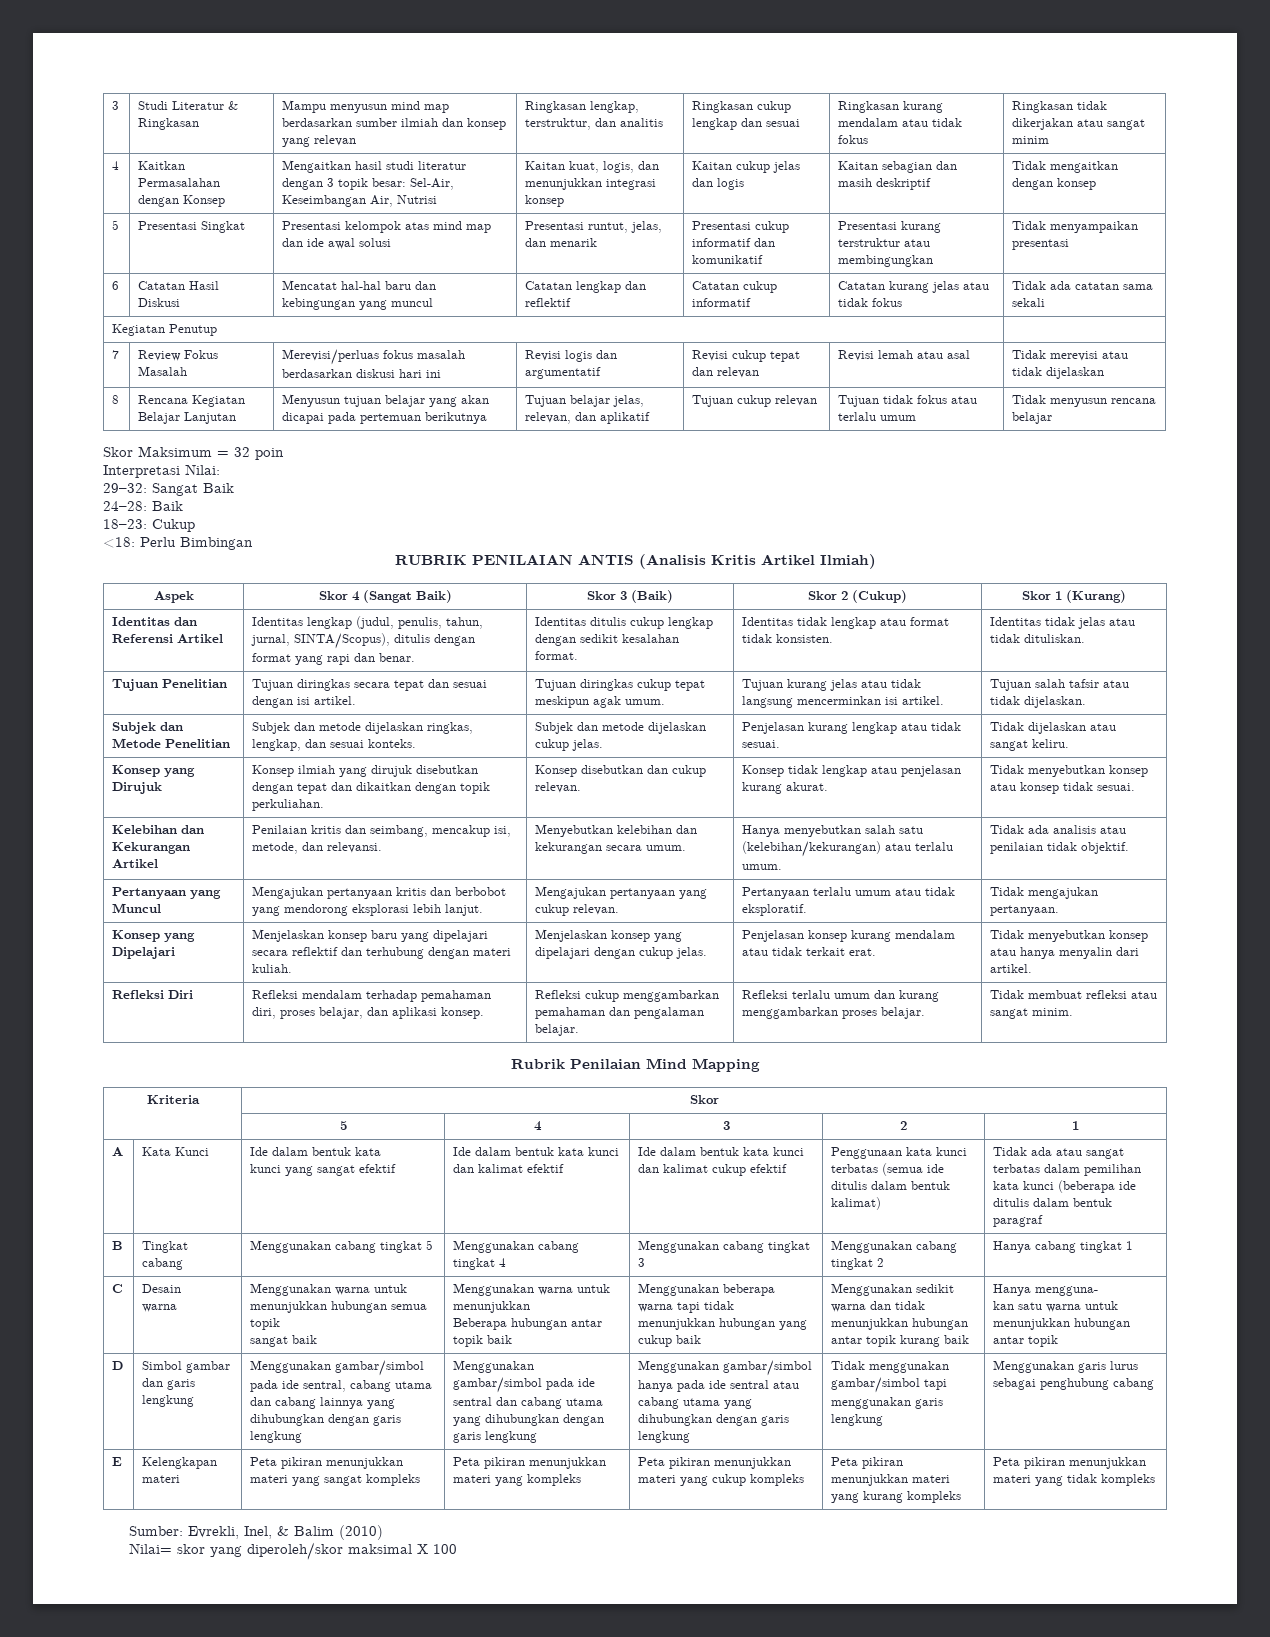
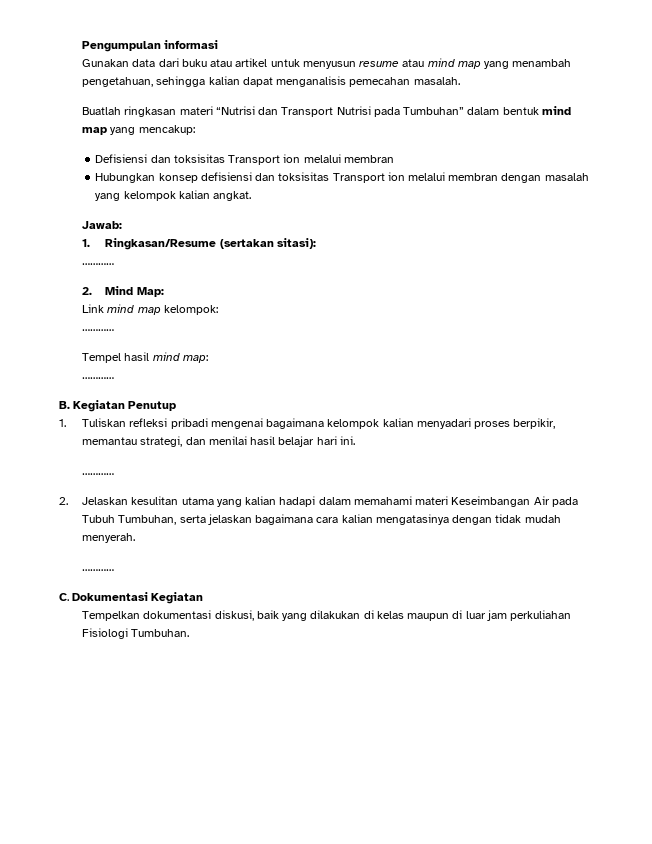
[112,101,120,110] [138,101,239,110] [138,118,200,130] [282,100,450,113] [282,118,507,130] [282,135,357,147] [525,101,640,113] [525,118,664,130] [692,101,792,113] [692,118,801,130] [838,101,944,113] [838,118,963,127] [838,135,869,144] [1012,101,1108,113] [1012,118,1146,130] [1012,136,1050,144] [112,161,120,170] [138,161,186,170] [138,178,221,187] [138,195,226,207] [282,160,467,173] [282,178,455,190] [282,195,438,207] [525,161,660,173] [525,178,657,190] [525,195,565,207] [692,161,801,173] [692,178,745,190] [838,161,958,173] [838,178,932,190] [1012,161,1119,173] [1012,178,1097,190] [112,220,120,230] [138,221,246,233] [282,221,492,233] [282,238,392,249] [525,221,663,233] [525,238,598,247] [692,221,790,233] [692,238,776,247] [692,255,764,264] [838,221,942,233] [838,238,931,247] [838,255,934,267] [1012,221,1139,233] [1012,239,1070,250] [112,281,120,290] [138,281,220,290] [138,298,181,307] [282,280,437,290] [282,298,434,310] [525,281,647,293] [525,298,572,307] [692,281,778,293] [692,298,752,307] [838,281,990,293] [838,298,903,307] [1012,281,1154,290] [1012,298,1046,307] [112,324,218,336] [112,350,120,359] [138,350,219,361] [138,366,188,376] [282,349,466,365] [282,369,442,378] [525,350,618,362] [525,367,602,379] [692,350,801,362] [692,367,760,378] [838,350,971,361] [1012,350,1129,361] [1012,367,1105,379] [112,395,120,404] [138,395,246,407] [138,412,237,424] [282,394,490,407] [282,412,488,424] [525,395,645,407] [525,412,651,424] [692,395,818,407] [838,395,978,407] [838,412,917,421] [1012,395,1157,407] [1012,412,1053,424] [103,446,284,460] [103,464,220,478] [103,483,234,496] [103,501,183,511] [103,519,195,532] [103,537,253,550] [394,554,876,569] [153,591,194,603] [318,590,452,603] [587,590,673,603] [808,590,907,603] [1022,590,1126,603] [112,617,198,626] [112,634,224,643] [252,616,484,629] [251,633,476,649] [252,653,416,665] [535,617,714,629] [535,634,680,646] [535,651,579,660] [742,617,950,629] [742,634,834,643] [990,617,1136,629] [990,634,1086,643] [112,679,228,691] [252,679,488,691] [252,696,357,708] [535,679,706,691] [535,696,666,708] [742,679,922,691] [742,696,945,708] [990,679,1130,691] [990,696,1087,708] [112,722,184,734] [112,738,231,748] [252,722,474,734] [252,739,417,751] [535,722,707,734] [535,739,604,751] [742,722,962,734] [742,740,781,748] [990,722,1117,734] [990,739,1070,751] [112,765,196,777] [112,782,163,794] [252,765,479,777] [252,782,491,794] [252,799,325,811] [535,765,707,777] [535,782,582,793] [742,765,962,777] [742,782,829,794] [990,765,1149,777] [990,782,1136,794] [112,825,205,834] [112,842,191,854] [112,859,159,868] [252,825,512,837] [252,842,383,854] [535,824,698,837] [535,842,687,854] [742,825,924,837] [742,841,954,857] [742,864,783,870] [990,825,1127,834] [990,842,1130,854] [112,887,222,899] [112,903,162,913] [252,886,507,899] [252,904,484,916] [535,886,708,899] [535,904,620,916] [742,887,956,899] [742,904,808,916] [990,887,1099,899] [990,905,1060,916] [112,930,196,942] [112,947,176,959] [252,929,489,942] [252,947,512,959] [252,964,293,973] [535,929,683,942] [535,947,708,959] [742,930,956,942] [742,947,877,956] [990,930,1149,942] [990,947,1140,959] [990,964,1033,973] [112,990,194,999] [252,990,492,1002] [252,1007,485,1019] [535,990,720,1002] [535,1007,705,1019] [535,1024,580,1036] [742,990,940,1002] [742,1007,926,1019] [990,990,1158,999] [990,1008,1074,1019] [510,1058,760,1072] [146,1095,200,1104] [689,1095,719,1104] [339,1121,347,1130] [533,1121,542,1131] [722,1121,730,1130] [900,1121,907,1130] [1072,1121,1079,1130] [112,1147,124,1156] [142,1147,210,1156] [250,1147,382,1156] [250,1164,397,1176] [453,1147,620,1156] [453,1164,565,1173] [638,1147,805,1156] [638,1164,788,1176] [831,1147,968,1159] [831,1163,945,1176] [831,1181,951,1190] [831,1197,882,1210] [993,1147,1125,1159] [993,1164,1142,1176] [993,1180,1137,1193] [993,1198,1113,1207] [993,1215,1044,1227] [112,1241,124,1250] [142,1241,189,1253] [142,1258,184,1270] [250,1240,434,1253] [453,1240,580,1253] [453,1258,507,1270] [638,1240,811,1253] [638,1258,646,1267] [831,1240,958,1253] [831,1258,885,1270] [993,1241,1134,1253] [112,1284,124,1293] [142,1284,182,1293] [142,1304,178,1312] [250,1283,408,1296] [250,1301,428,1313] [250,1318,281,1330] [250,1335,318,1347] [453,1283,611,1296] [453,1301,531,1313] [453,1318,603,1330] [453,1335,513,1347] [638,1283,776,1296] [638,1301,735,1313] [638,1318,808,1330] [638,1335,702,1347] [831,1283,955,1296] [831,1301,926,1312] [831,1318,969,1330] [831,1335,970,1347] [993,1284,1099,1296] [993,1301,1119,1312] [993,1318,1131,1330] [993,1335,1059,1347] [112,1361,124,1370] [142,1361,231,1373] [142,1378,196,1390] [142,1395,195,1407] [250,1360,425,1376] [250,1380,433,1392] [250,1397,396,1409] [250,1414,402,1426] [250,1431,303,1443] [453,1360,535,1373] [453,1377,596,1393] [453,1397,604,1409] [453,1414,605,1426] [453,1431,538,1443] [638,1360,813,1376] [638,1380,800,1392] [638,1397,753,1409] [638,1414,790,1426] [638,1431,691,1443] [831,1361,950,1373] [831,1377,948,1393] [831,1397,944,1409] [831,1414,884,1426] [993,1360,1139,1373] [993,1378,1155,1390] [112,1457,123,1466] [142,1457,218,1469] [142,1475,181,1483] [250,1457,404,1469] [250,1474,421,1486] [453,1457,607,1469] [453,1474,582,1486] [638,1457,792,1469] [638,1474,805,1486] [831,1457,904,1469] [831,1474,951,1486] [831,1491,962,1503] [993,1457,1147,1469] [993,1474,1156,1486] [128,1525,383,1540] [128,1542,457,1560] 3 | Studi Literatur & Ringkasan | Mampu menyusun mind map berdasarkan sumber ilmiah dan konsep yang relevan | Ringkasan lengkap, terstruktur, dan analitis | Ringkasan cukup lengkap dan sesuai | Ringkasan kurang mendalam atau tidak fokus | Ringkasan tidak dikerjakan atau sangat minim // 4 | Kaitkan Permasalahan dengan Konsep | Mengaitkan hasil studi literatur dengan 3 topik besar: Sel-Air, Keseimbangan Air, Nutrisi | Kaitan kuat, logis, dan menunjukkan integrasi konsep | Kaitan cukup jelas dan logis | Kaitan sebagian dan masih deskriptif | Tidak mengaitkan dengan konsep // 5 | Presentasi Singkat | Presentasi kelompok atas mind map dan ide awal solusi | Presentasi runtut, jelas, dan menarik | Presentasi cukup informatif dan komunikatif | Presentasi kurang terstruktur atau membingungkan | Tidak menyampaikan presentasi // 6 | Catatan Hasil Diskusi | Mencatat hal-hal baru dan kebingungan yang muncul | Catatan lengkap dan reflektif | Catatan cukup informatif | Catatan kurang jelas atau tidak fokus | Tidak ada catatan sama sekali // Kegiatan Penutup | // 7 | Review Fokus Masalah | Merevisi/perluas fokus masalah berdasarkan diskusi hari ini | Revisi logis dan argumentatif | Revisi cukup tepat dan relevan | Revisi lemah atau asal | Tidak merevisi atau tidak dijelaskan // 8 | Rencana Kegiatan Belajar Lanjutan | Menyusun tujuan belajar yang akan dicapai pada pertemuan berikutnya | Tujuan belajar jelas, relevan, dan aplikatif | Tujuan cukup relevan | Tujuan tidak fokus atau terlalu umum | Tidak menyusun rencana belajar // Skor Maksimum = 32 poin // Interpretasi Nilai: // 29–32: Sangat Baik // 24–28: Baik // 18–23: Cukup // <18: Perlu Bimbingan // RUBRIK PENILAIAN ANTIS (Analisis Kritis Artikel Ilmiah) // Aspek | Skor 4 (Sangat Baik) | Skor 3 (Baik) | Skor 2 (Cukup) | Skor 1 (Kurang) // Identitas dan Referensi Artikel | Identitas lengkap (judul, penulis, tahun, jurnal, SINTA/Scopus), ditulis dengan format yang rapi dan benar. | Identitas ditulis cukup lengkap dengan sedikit kesalahan format. | Identitas tidak lengkap atau format tidak konsisten. | Identitas tidak jelas atau tidak dituliskan. // Tujuan Penelitian | Tujuan diringkas secara tepat dan sesuai dengan isi artikel. | Tujuan diringkas cukup tepat meskipun agak umum. | Tujuan kurang jelas atau tidak langsung mencerminkan isi artikel. | Tujuan salah tafsir atau tidak dijelaskan. // Subjek dan Metode Penelitian | Subjek dan metode dijelaskan ringkas, lengkap, dan sesuai konteks. | Subjek dan metode dijelaskan cukup jelas. | Penjelasan kurang lengkap atau tidak sesuai. | Tidak dijelaskan atau sangat keliru. // Konsep yang Dirujuk | Konsep ilmiah yang dirujuk disebutkan dengan tepat dan dikaitkan dengan topik perkuliahan. | Konsep disebutkan dan cukup relevan. | Konsep tidak lengkap atau penjelasan kurang akurat. | Tidak menyebutkan konsep atau konsep tidak sesuai. // Kelebihan dan Kekurangan Artikel | Penilaian kritis dan seimbang, mencakup isi, metode, dan relevansi. | Menyebutkan kelebihan dan kekurangan secara umum. | Hanya menyebutkan salah satu (kelebihan/kekurangan) atau terlalu umum. | Tidak ada analisis atau penilaian tidak objektif. // Pertanyaan yang Muncul | Mengajukan pertanyaan kritis dan berbobot yang mendorong eksplorasi lebih lanjut. | Mengajukan pertanyaan yang cukup relevan. | Pertanyaan terlalu umum atau tidak eksploratif. | Tidak mengajukan pertanyaan. // Konsep yang Dipelajari | Menjelaskan konsep baru yang dipelajari secara reflektif dan terhubung dengan materi kuliah. | Menjelaskan konsep yang dipelajari dengan cukup jelas. | Penjelasan konsep kurang mendalam atau tidak terkait erat. | Tidak menyebutkan konsep atau hanya menyalin dari artikel. // Refleksi Diri | Refleksi mendalam terhadap pemahaman diri, proses belajar, dan aplikasi konsep. | Refleksi cukup menggambarkan pemahaman dan pengalaman belajar. | Refleksi terlalu umum dan kurang menggambarkan proses belajar. | Tidak membuat refleksi atau sangat minim. // Rubrik Penilaian Mind Mapping // Kriteria | Skor // | 5 | 4 | 3 | 2 | 1 // A | Kata Kunci | Ide dalam bentuk kata // kunci yang sangat efektif | Ide dalam bentuk kata kunci dan kalimat efektif | Ide dalam bentuk kata kunci dan kalimat cukup efektif | Penggunaan kata kunci terbatas (semua ide ditulis dalam bentuk kalimat) | Tidak ada atau sangat terbatas dalam pemilihan kata kunci (beberapa ide ditulis dalam bentuk paragraf // B | Tingkat cabang | Menggunakan cabang tingkat 5 | Menggunakan cabang tingkat 4 | Menggunakan cabang tingkat 3 | Menggunakan cabang tingkat 2 | Hanya cabang tingkat 1 // C | Desain // warna | Menggunakan warna untuk menunjukkan hubungan semua topik // sangat baik | Menggunakan warna untuk menunjukkan // Beberapa hubungan antar topik baik | Menggunakan beberapa warna tapi tidak menunjukkan hubungan yang cukup baik | Menggunakan sedikit warna dan tidak menunjukkan hubungan antar topik kurang baik | Hanya mengguna- // kan satu warna untuk menunjukkan hubungan antar topik // D | Simbol gambar dan garis lengkung | Menggunakan gambar/simbol pada ide sentral, cabang utama dan cabang lainnya yang dihubungkan dengan garis lengkung | Menggunakan gambar/simbol pada ide sentral dan cabang utama yang dihubungkan dengan garis lengkung | Menggunakan gambar/simbol hanya pada ide sentral atau cabang utama yang dihubungkan dengan garis lengkung | Tidak menggunakan gambar/simbol tapi menggunakan garis lengkung | Menggunakan garis lurus sebagai penghubung cabang // E | Kelengkapan materi | Peta pikiran menunjukkan materi yang sangat kompleks | Peta pikiran menunjukkan materi yang kompleks | Peta pikiran menunjukkan materi yang cukup kompleks | Peta pikiran menunjukkan materi yang kurang kompleks | Peta pikiran menunjukkan materi yang tidak kompleks // Sumber: Evrekli, Inel, & Balim (2010) // Nilai= skor yang diperoleh/skor maksimal X 100 -> [82,40,219,52] [82,58,572,69] [82,76,460,87] [82,106,571,117] [82,125,195,135] [95,154,394,165] [95,172,589,183] [95,190,252,201] [82,221,123,229] [82,238,316,250] [82,263,115,265] [82,286,164,297] [82,304,218,315] [82,329,115,331] [82,352,208,363] [82,377,115,379] [59,400,177,412] [59,418,556,429] [82,436,355,447] [82,473,115,475] [59,496,578,507] [82,514,561,525] [82,533,136,543] [82,569,115,571] [59,592,204,604] [82,610,572,621] [82,628,190,639] Pengumpulan informasi // Gunakan data dari buku atau artikel untuk menyusun resume atau mind map yang menambah pengetahuan, sehingga kalian dapat menganalisis pemecahan masalah. // Buatlah ringkasan materi “Nutrisi dan Transport Nutrisi pada Tumbuhan” dalam bentuk mind map yang mencakup: // Defisiensi dan toksisitas Transport ion melalui membran // Hubungkan konsep defisiensi dan toksisitas Transport ion melalui membran dengan masalah yang kelompok kalian angkat. // Jawab: // 1. Ringkasan/Resume (sertakan sitasi): // ………… // 2. Mind Map: // Link mind map kelompok: // ………… // Tempel hasil mind map: // ………… // B. Kegiatan Penutup // 1. Tuliskan refleksi pribadi mengenai bagaimana kelompok kalian menyadari proses berpikir, memantau strategi, dan menilai hasil belajar hari ini. // ………… // 2. Jelaskan kesulitan utama yang kalian hadapi dalam memahami materi Keseimbangan Air pada Tubuh Tumbuhan, serta jelaskan bagaimana cara kalian mengatasinya dengan tidak mudah menyerah. // ………… // C. Dokumentasi Kegiatan // Tempelkan dokumentasi diskusi, baik yang dilakukan di kelas maupun di luar jam perkuliahan Fisiologi Tumbuhan.

